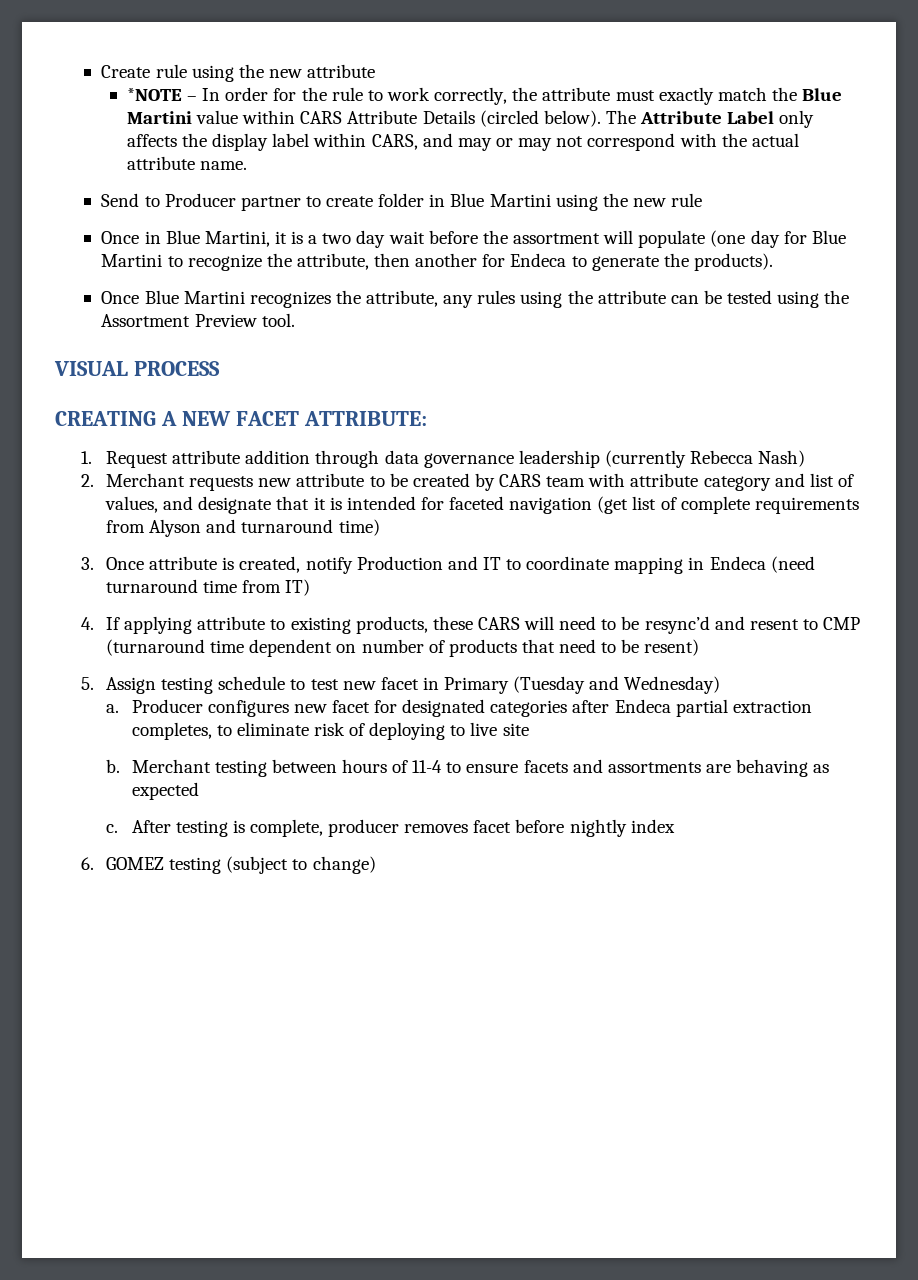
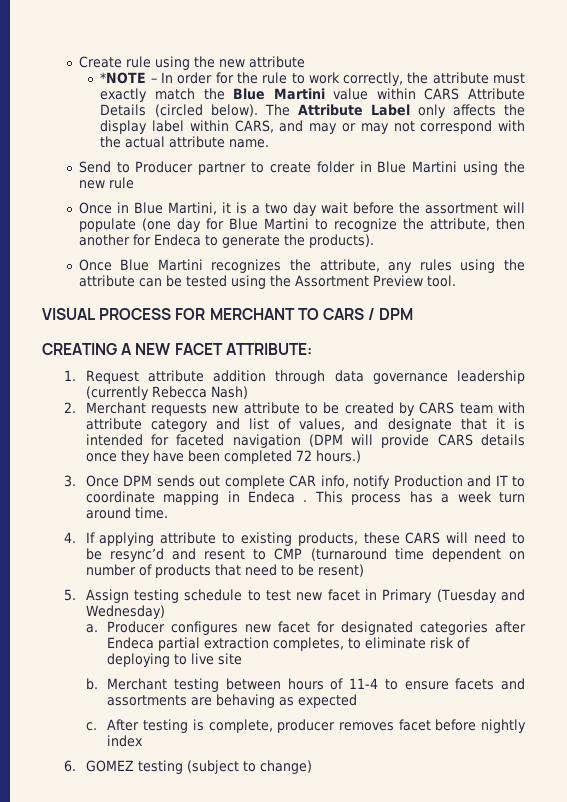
(220, 368) none -> [175,308,414,320] FOR MERCHANT TO CARS / DPM
[597,496,859,514] [106,519,380,537] [80,556,301,573] (get list of complete requirements from Alyson and turnaround time) // 3. Once attribute is created, -> [308,434,525,448] [85,450,361,464] [63,475,349,489] (DPM will provide CARS details once they have been completed 72 hours.) // 3. Once DPM sends out complete CAR info,
[770,556,815,573] [106,579,311,596] (need turnaround time from IT) -> [303,491,525,505] [85,507,168,519] . This process has a week turn around time.

